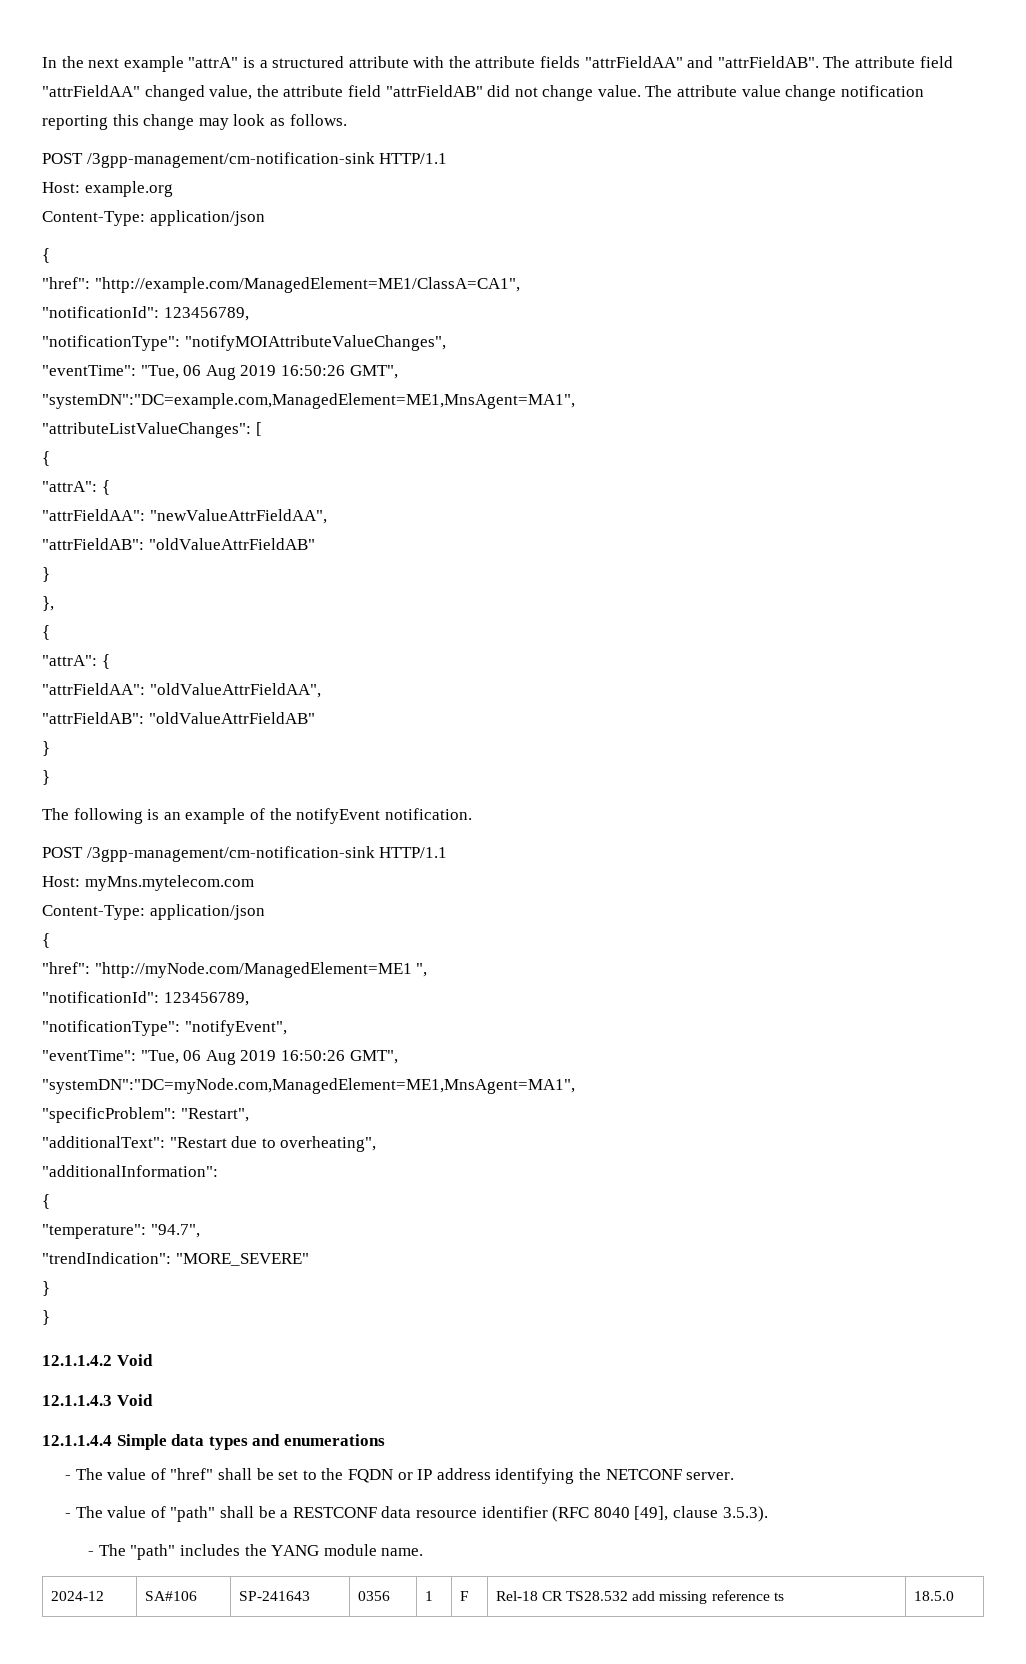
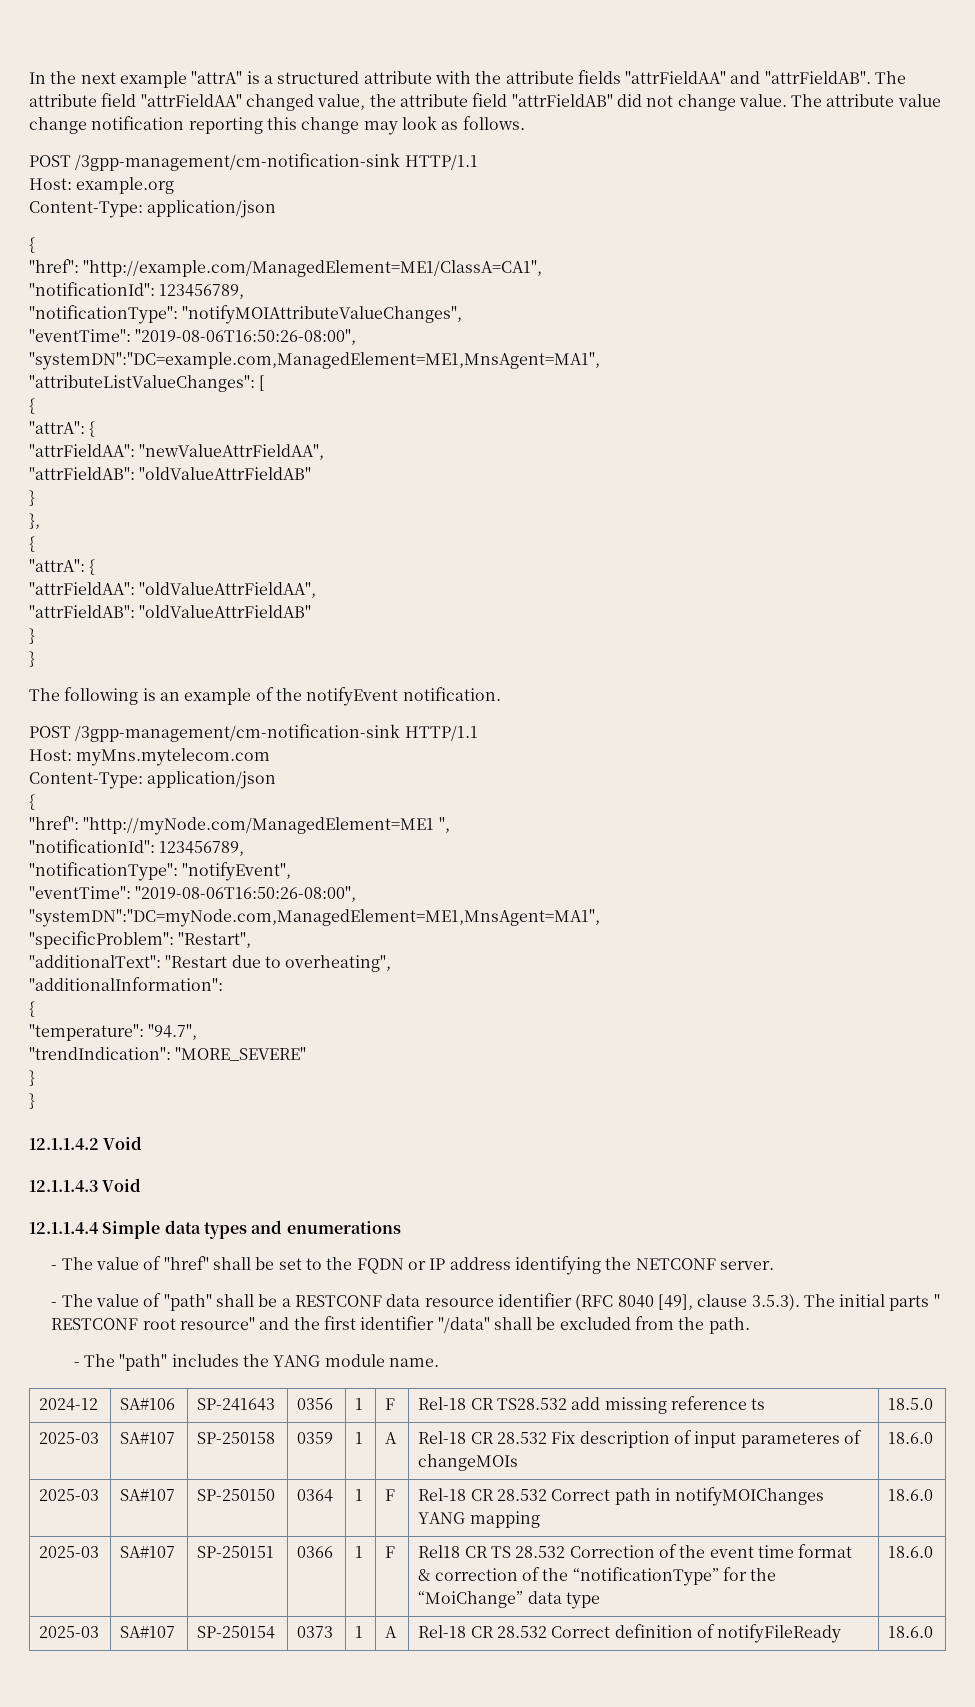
[140,365,398,380] "Tue, 06 Aug 2019 16:50:26 GMT", -> [135,329,357,345] "2019-08-06T16:50:26-08:00",
[140,1050,398,1065] "Tue, 06 Aug 2019 16:50:26 GMT", -> [135,886,357,902] "2019-08-06T16:50:26-08:00",
(768, 1514) none -> [803,1294,940,1311] [51,1316,750,1334] The initial parts " RESTCONF root resource" and the first identifier "/data" shall be excluded from the path.
(954, 1596) none -> [39,1432,100,1444] [120,1431,176,1444] [197,1432,276,1444] [297,1432,334,1444] [355,1432,364,1444] [385,1432,398,1444] [418,1430,862,1448] [418,1454,519,1471] [888,1432,934,1444] [39,1489,100,1501] [120,1488,176,1501] [197,1489,276,1501] [297,1489,334,1502] [355,1489,364,1501] [385,1489,396,1501] [418,1487,825,1506] [418,1511,540,1528] [888,1489,934,1501] [39,1546,100,1558] [120,1545,176,1558] [197,1546,275,1558] [297,1546,334,1558] [355,1546,364,1558] [385,1546,396,1558] [418,1544,853,1558] [418,1567,777,1586] [418,1591,601,1609] [888,1546,934,1558] [39,1626,100,1638] [120,1625,176,1638] [197,1626,276,1639] [297,1626,334,1638] [355,1626,364,1638] [385,1626,398,1638] [418,1624,842,1643] [888,1626,934,1638] // 2025-03 | SA#107 | SP-250158 | 0359 | 1 | A | Rel-18 CR 28.532 Fix description of input parameteres of changeMOIs | 18.6.0 // 2025-03 | SA#107 | SP-250150 | 0364 | 1 | F | Rel-18 CR 28.532 Correct path in notifyMOIChanges YANG mapping | 18.6.0 // 2025-03 | SA#107 | SP-250151 | 0366 | 1 | F | Rel18 CR TS 28.532 Correction of the event time format & correction of the “notificationType” for the “MoiChange” data type | 18.6.0 // 2025-03 | SA#107 | SP-250154 | 0373 | 1 | A | Rel-18 CR 28.532 Correct definition of notifyFileReady | 18.6.0

